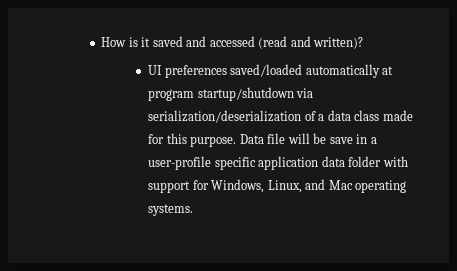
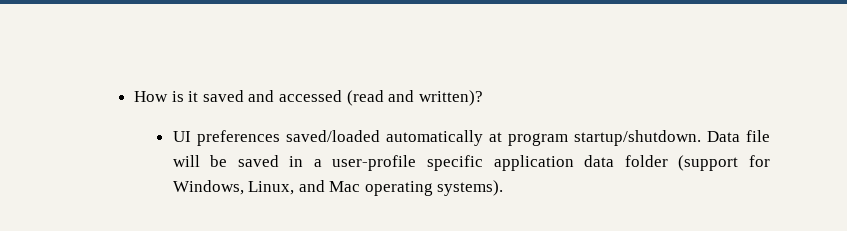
[197,87,314,101] [148,110,413,123] [148,133,237,147] startup/shutdown via serialization/deserialization of a data class made for this purpose. -> [573,130,701,146] startup/shutdown.
[329,137,353,144] save -> [237,155,279,167] saved
[382,156,408,167] [148,181,191,193] with support -> [678,155,739,171] (support
[148,204,194,216] systems. -> [437,180,504,196] systems).

